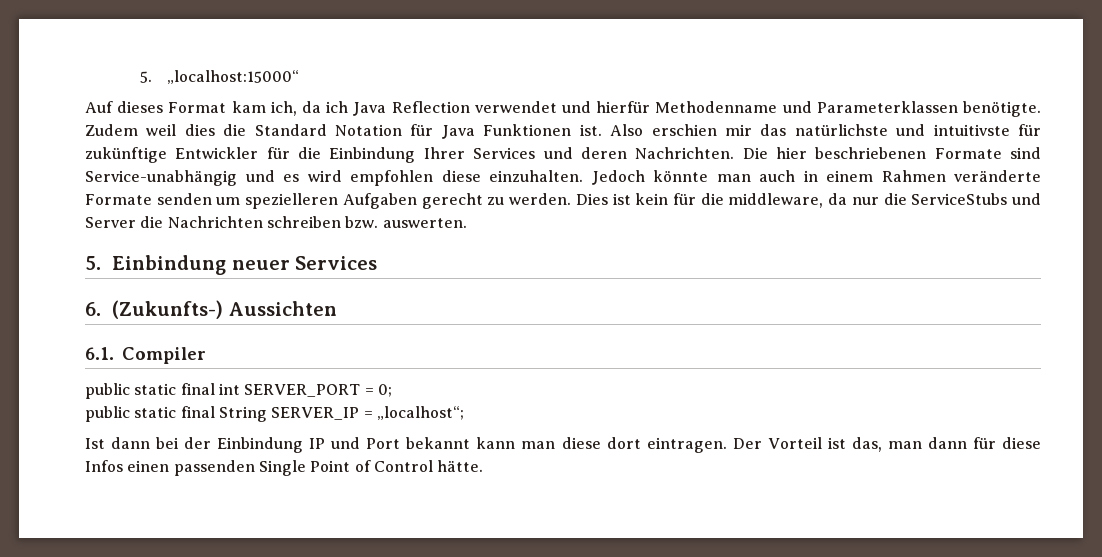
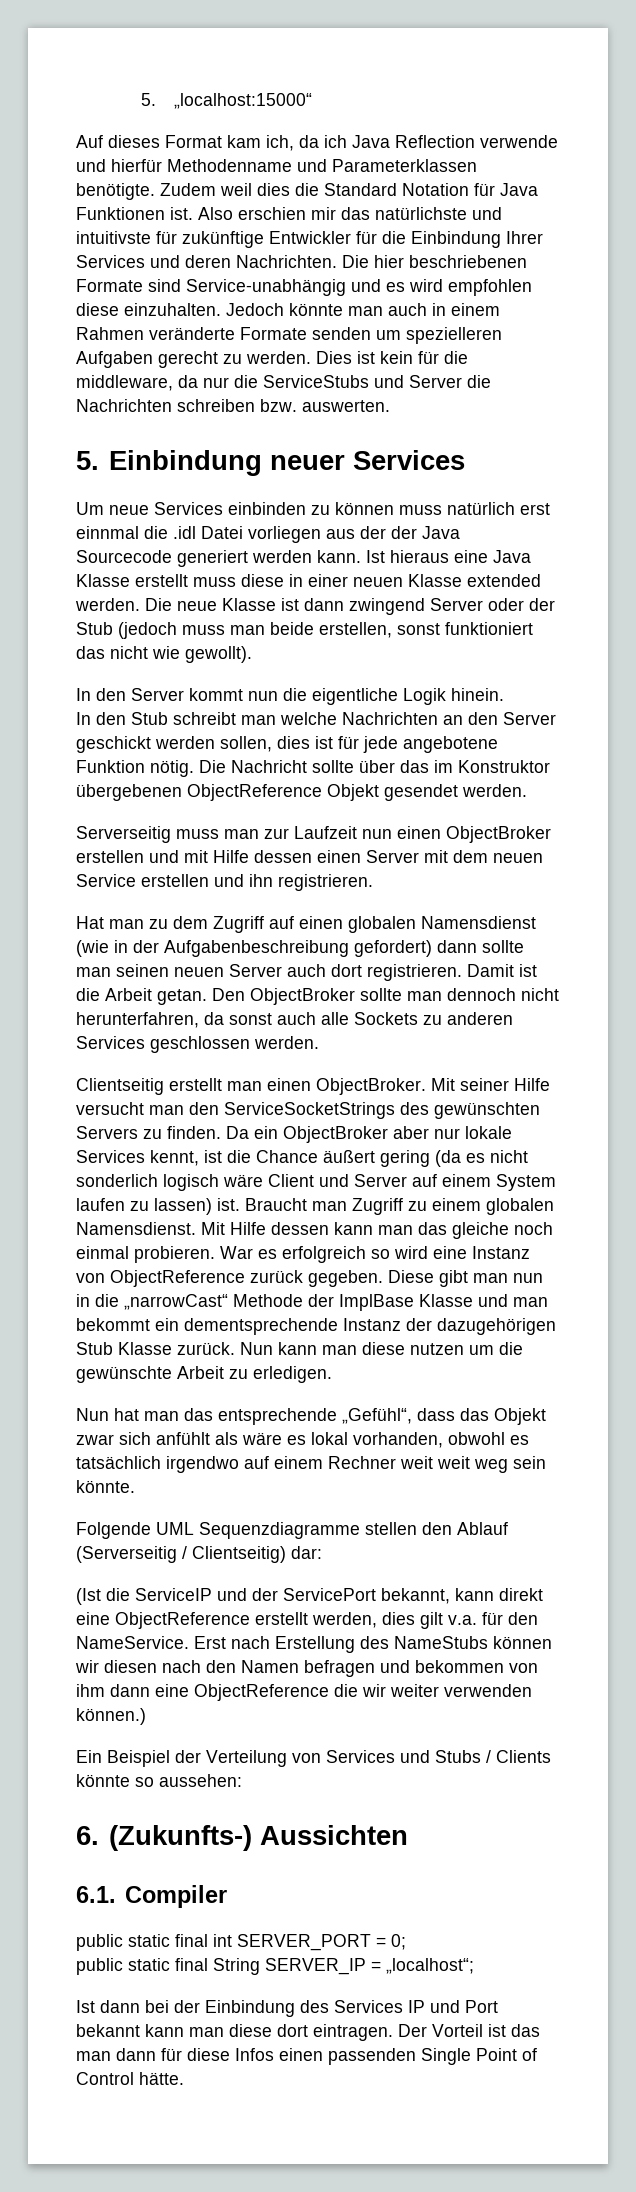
[474,101,557,113] verwendet -> [480,135,558,148] verwende
(378, 263) none -> [76,502,550,515] [76,526,460,543] [76,550,531,567] [76,574,541,587] [75,598,555,615] [76,622,533,639] [76,646,252,663] [76,688,504,705] [76,712,556,725] [76,736,498,753] [76,760,550,777] [76,784,527,801] [76,826,551,843] [76,850,543,863] [76,874,373,891] [76,916,536,933] [76,940,524,957] [76,964,537,981] [76,988,559,1005] [76,1012,513,1028] [76,1036,319,1053] [76,1078,550,1095] [76,1102,540,1119] [76,1126,512,1143] [76,1150,528,1167] [76,1174,556,1191] [76,1198,554,1215] [76,1222,553,1239] [76,1246,530,1263] [76,1270,543,1287] [76,1294,548,1311] [76,1318,556,1335] [76,1342,523,1355] [76,1366,332,1383] [76,1408,546,1425] [76,1432,529,1448] [76,1456,546,1473] [76,1480,135,1493] [76,1522,508,1539] [76,1546,322,1563] [76,1588,543,1605] [76,1612,538,1629] [76,1636,552,1653] [75,1660,538,1677] [76,1684,532,1701] [76,1708,146,1725] [76,1750,551,1767] [76,1774,242,1787] // Um neue Services einbinden zu können muss natürlich erst einnmal die .idl Datei vorliegen aus der der Java Sourcecode generiert werden kann. Ist hieraus eine Java Klasse erstellt muss diese in einer neuen Klasse extended werden. Die neue Klasse ist dann zwingend Server oder der Stub (jedoch muss man beide erstellen, sonst funktioniert das nicht wie gewollt). // In den Server kommt nun die eigentliche Logik hinein. // In den Stub schreibt man welche Nachrichten an den Server geschickt werden sollen, dies ist für jede angebotene Funktion nötig. Die Nachricht sollte über das im Konstruktor übergebenen ObjectReference Objekt gesendet werden. // Serverseitig muss man zur Laufzeit nun einen ObjectBroker erstellen und mit Hilfe dessen einen Server mit dem neuen Service erstellen und ihn registrieren. // Hat man zu dem Zugriff auf einen globalen Namensdienst (wie in der Aufgabenbeschreibung gefordert) dann sollte man seinen neuen Server auch dort registrieren. Damit ist die Arbeit getan. Den ObjectBroker sollte man dennoch nicht herunterfahren, da sonst auch alle Sockets zu anderen Services geschlossen werden. // Clientseitig erstellt man einen ObjectBroker. Mit seiner Hilfe versucht man den ServiceSocketStrings des gewünschten Servers zu finden. Da ein ObjectBroker aber nur lokale Services kennt, ist die Chance äußert gering (da es nicht sonderlich logisch wäre Client und Server auf einem System laufen zu lassen) ist. Braucht man Zugriff zu einem globalen Namensdienst. Mit Hilfe dessen kann man das gleiche noch einmal probieren. War es erfolgreich so wird eine Instanz von ObjectReference zurück gegeben. Diese gibt man nun in die „narrowCast“ Methode der ImplBase Klasse und man bekommt ein dementsprechende Instanz der dazugehörigen Stub Klasse zurück. Nun kann man diese nutzen um die gewünschte Arbeit zu erledigen. // Nun hat man das entsprechende „Gefühl“, dass das Objekt zwar sich anfühlt als wäre es lokal vorhanden, obwohl es tatsächlich irgendwo auf einem Rechner weit weit weg sein könnte. // Folgende UML Sequenzdiagramme stellen den Ablauf (Serverseitig / Clientseitig) dar: // (Ist die ServiceIP und der ServicePort bekannt, kann direkt eine ObjectReference erstellt werden, dies gilt v.a. für den NameService. Erst nach Erstellung des NameStubs können wir diesen nach den Namen befragen und bekommen von ihm dann eine ObjectReference die wir weiter verwenden können.) // Ein Beispiel der Verteilung von Services und Stubs / Clients könnte so aussehen:
(304, 445) none -> [300,2000,403,2013] des Services
[851,437,882,452] das, -> [511,2024,540,2037] das

